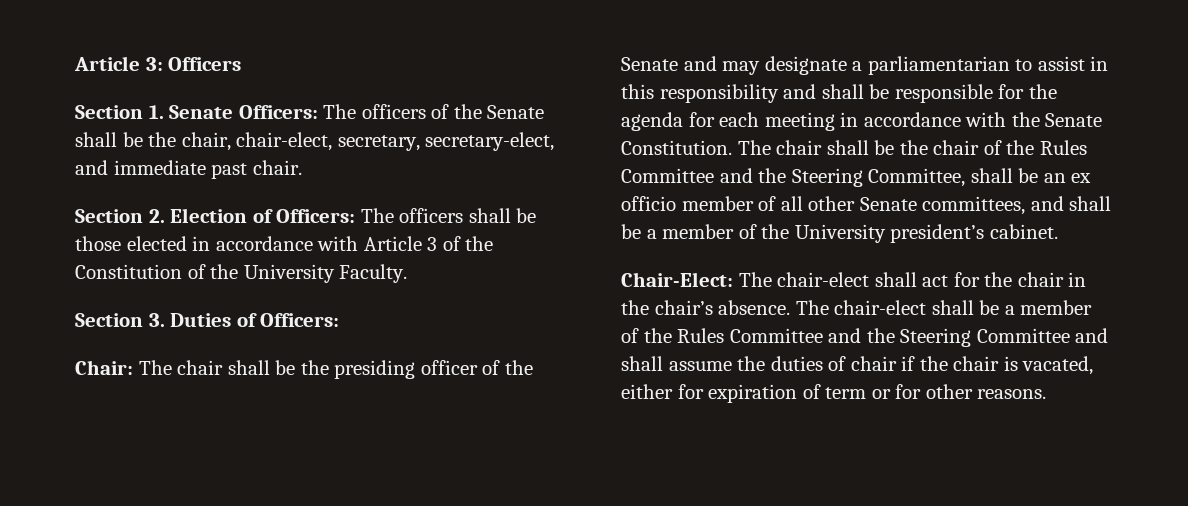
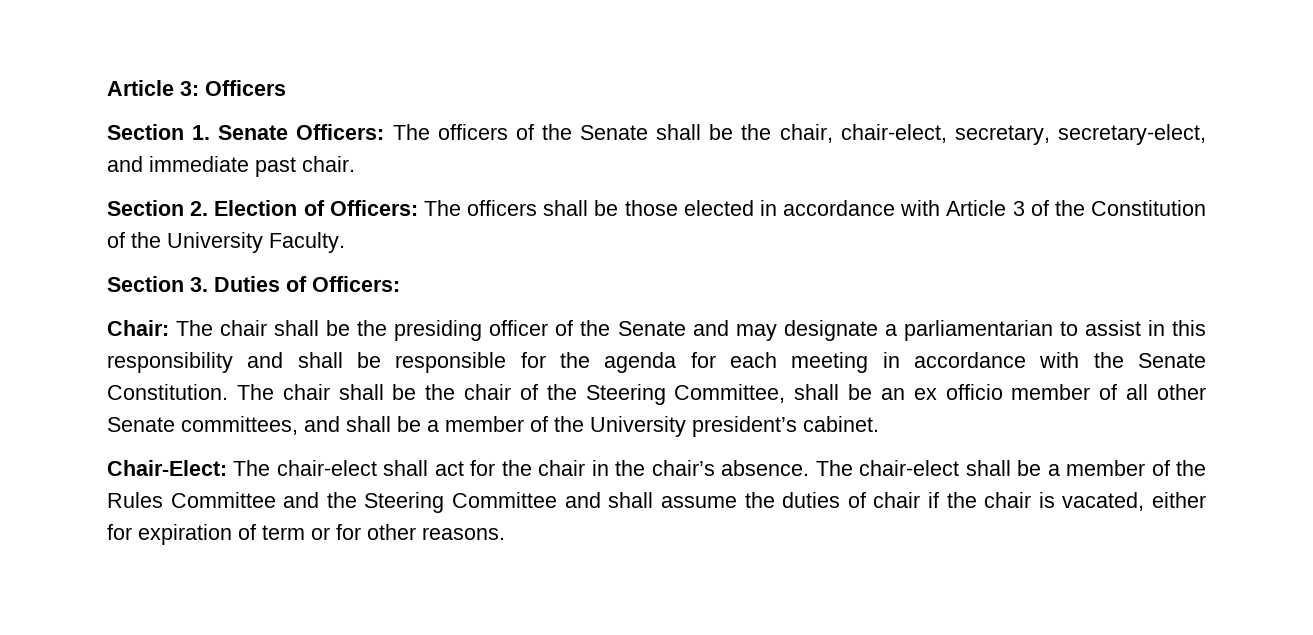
[1039,140,1087,155] [621,168,787,183] Rules Committee and the -> (577, 392) none

